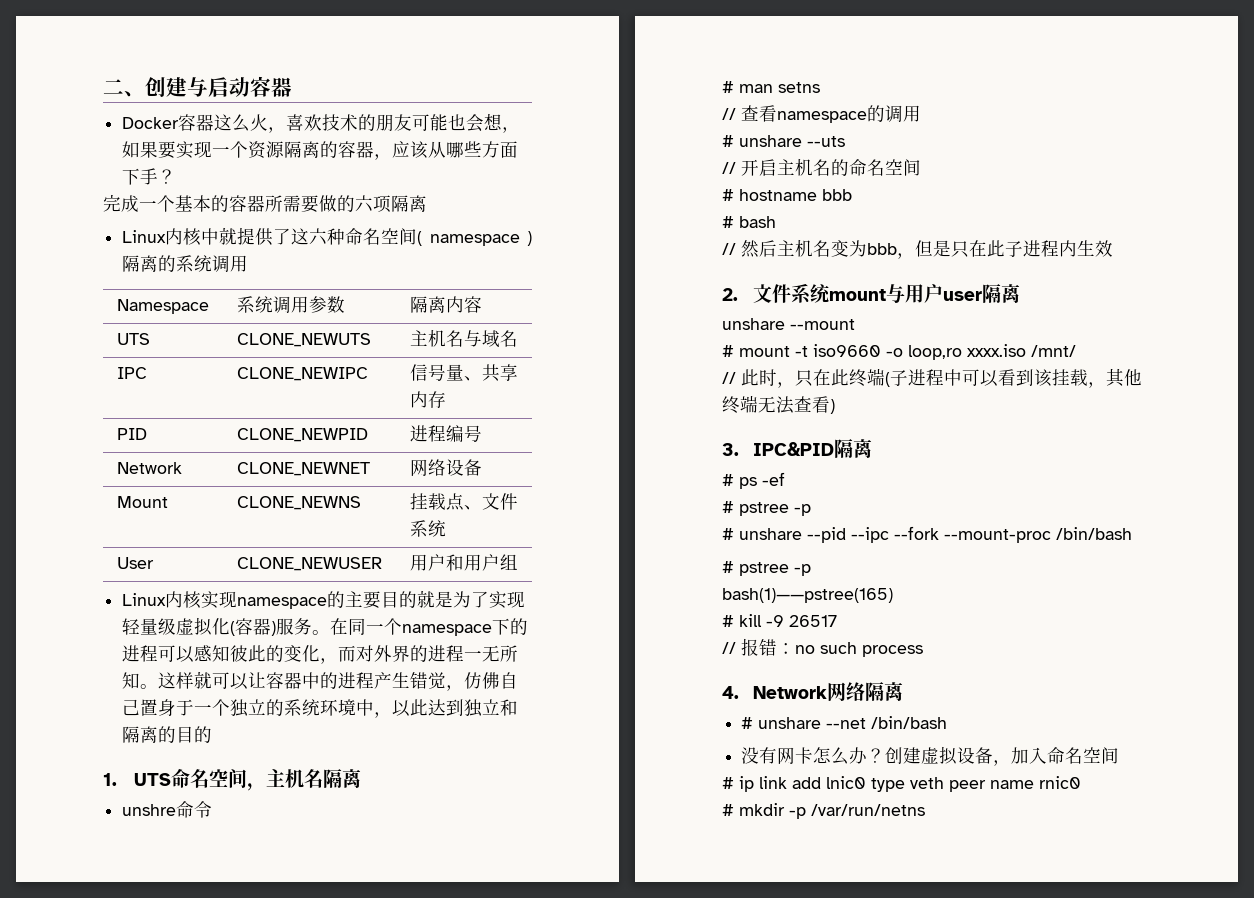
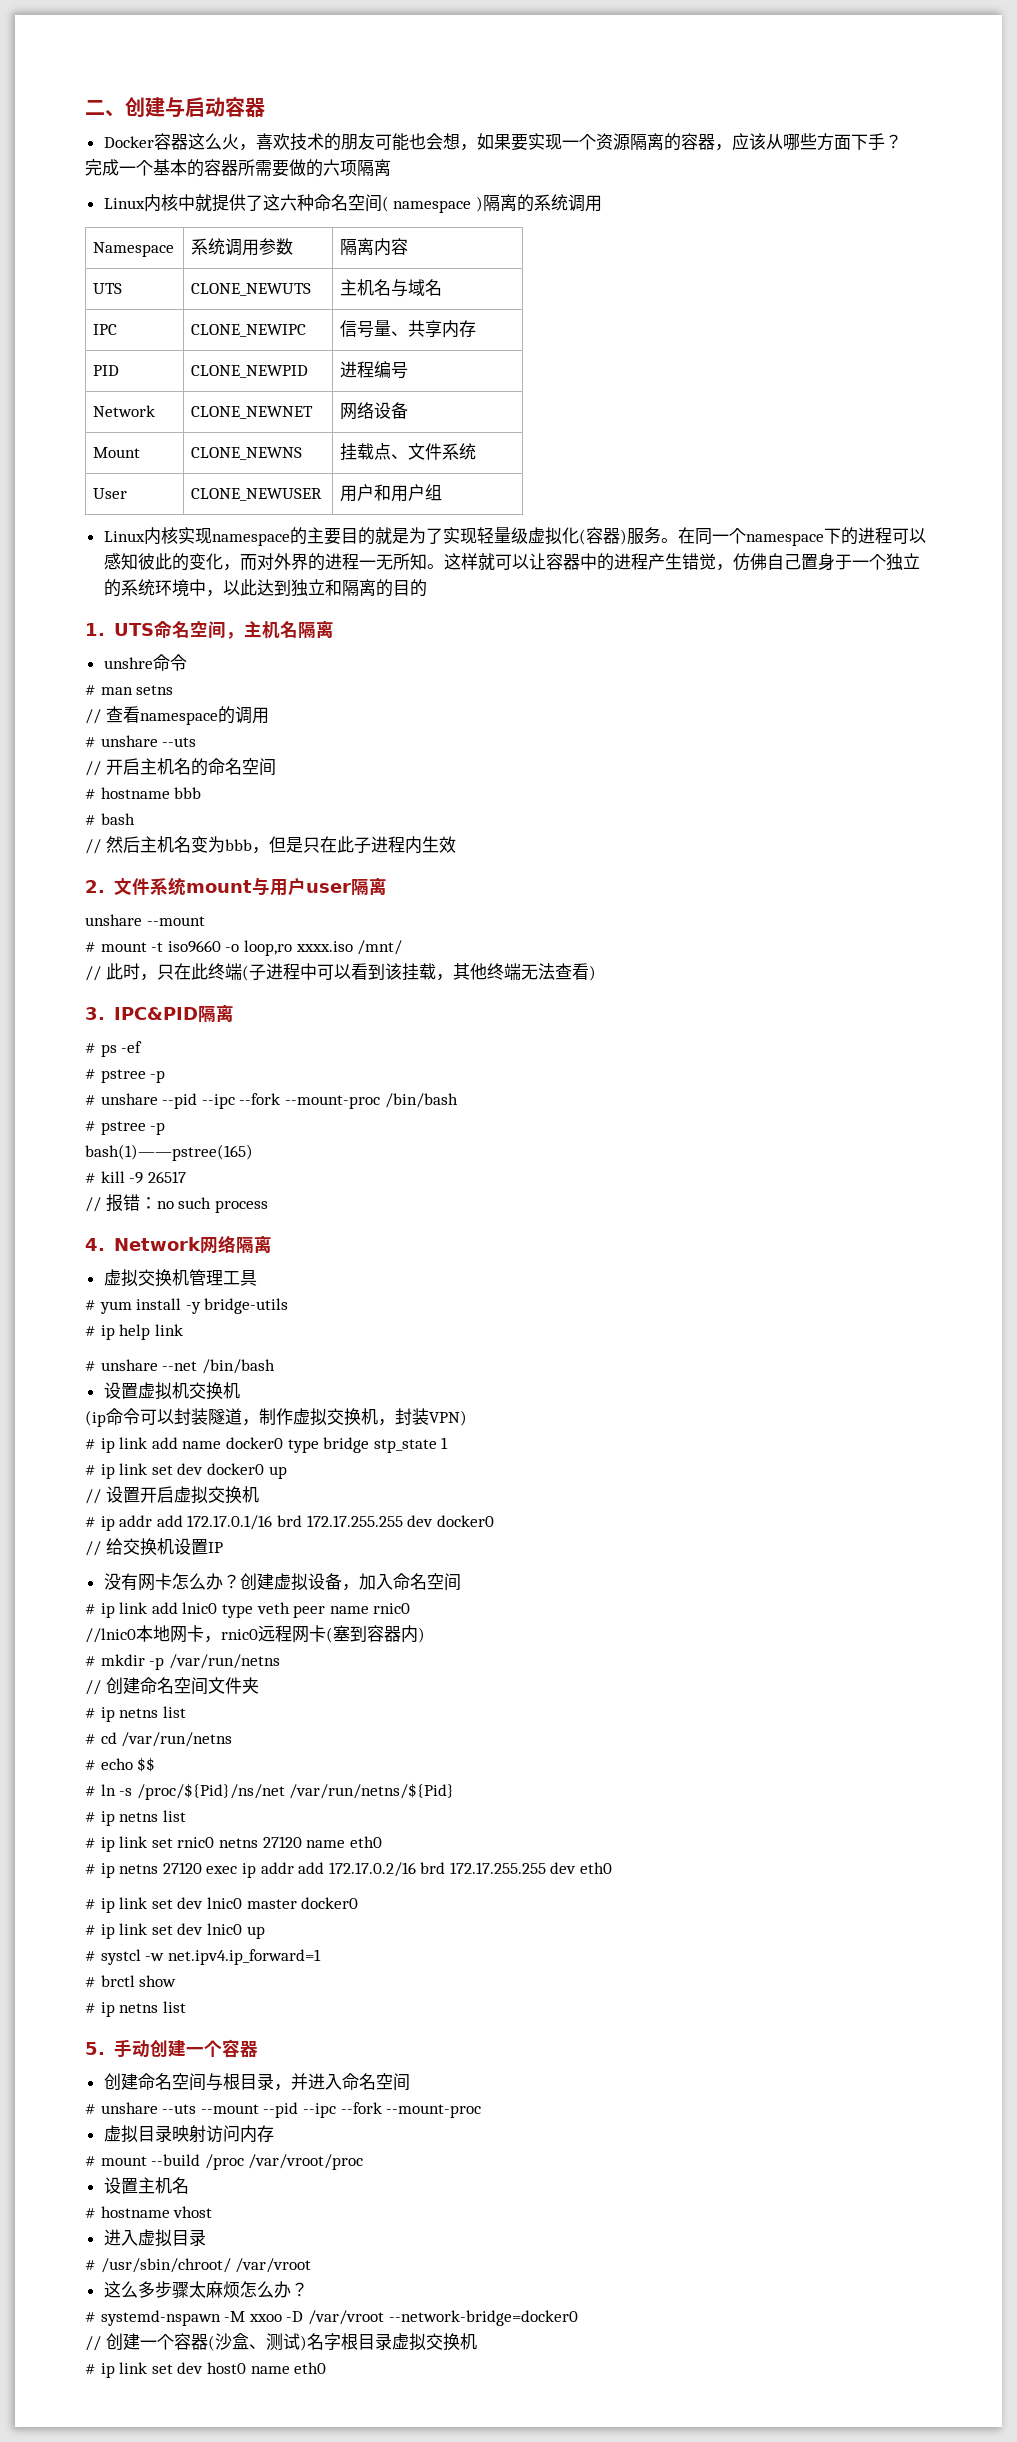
[741,716,948,729] # unshare --net /bin/bash -> [103,1269,257,1287] [85,1298,289,1314] [85,1324,183,1340] [85,1359,275,1374] [103,1382,240,1400] [85,1408,467,1427] [85,1437,449,1453] [85,1463,287,1479] [85,1486,259,1504] [85,1515,494,1531] [85,1538,223,1556] 虚拟交换机管理工具 // # yum install -y bridge-utils // # ip help link // # unshare --net /bin/bash // 设置虚拟机交换机 // (ip命令可以封装隧道，制作虚拟交换机，封装VPN) // # ip link add name docker0 type bridge stp_state 1 // # ip link set dev docker0 up // // 设置开启虚拟交换机 // # ip addr add 172.17.0.1/16 brd 172.17.255.255 dev docker0 // // 给交换机设置IP
[722,803,925,819] # mkdir -p /var/run/netns -> [85,1625,425,1643] [85,1654,280,1670] [85,1677,259,1695] [85,1706,186,1722] [85,1732,233,1747] [85,1757,156,1772] [85,1783,455,1800] [85,1810,186,1826] [85,1836,382,1852] [85,1862,613,1878] [85,1897,359,1913] [85,1923,265,1939] [85,1949,321,1965] [85,1975,177,1987] [85,2001,186,2017] [85,2039,258,2058] [103,2073,410,2091] [85,2102,482,2118] [103,2125,274,2143] [85,2154,364,2170] [103,2177,189,2194] [85,2206,213,2218] [103,2229,206,2247] [85,2258,312,2273] [103,2281,308,2299] [85,2310,578,2326] [85,2333,477,2351] [85,2362,327,2378] //lnic0本地网卡，rnic0远程网卡(塞到容器内) // # mkdir -p /var/run/netns // // 创建命名空间文件夹 // # ip netns list // # cd /var/run/netns // # echo $$ // # ln -s /proc/${Pid}/ns/net /var/run/netns/${Pid} // # ip netns list // # ip link set rnic0 netns 27120 name eth0 // # ip netns 27120 exec ip addr add 172.17.0.2/16 brd 172.17.255.255 dev eth0 // # ip link set dev lnic0 master docker0 // # ip link set dev lnic0 up // # systcl -w net.ipv4.ip_forward=1 // # brctl show // # ip netns list // 5.手动创建一个容器 // 创建命名空间与根目录，并进入命名空间 // # unshare --uts --mount --pid --ipc --fork --mount-proc // 虚拟目录映射访问内存 // # mount --build /proc /var/vroot/proc // 设置主机名 // # hostname vhost // 进入虚拟目录 // # /usr/sbin/chroot/ /var/vroot // 这么多步骤太麻烦怎么办？ // # systemd-nspawn -M xxoo -D /var/vroot --network-bridge=docker0 // // 创建一个容器(沙盒、测试)名字根目录虚拟交换机 // # ip link set dev host0 name eth0

